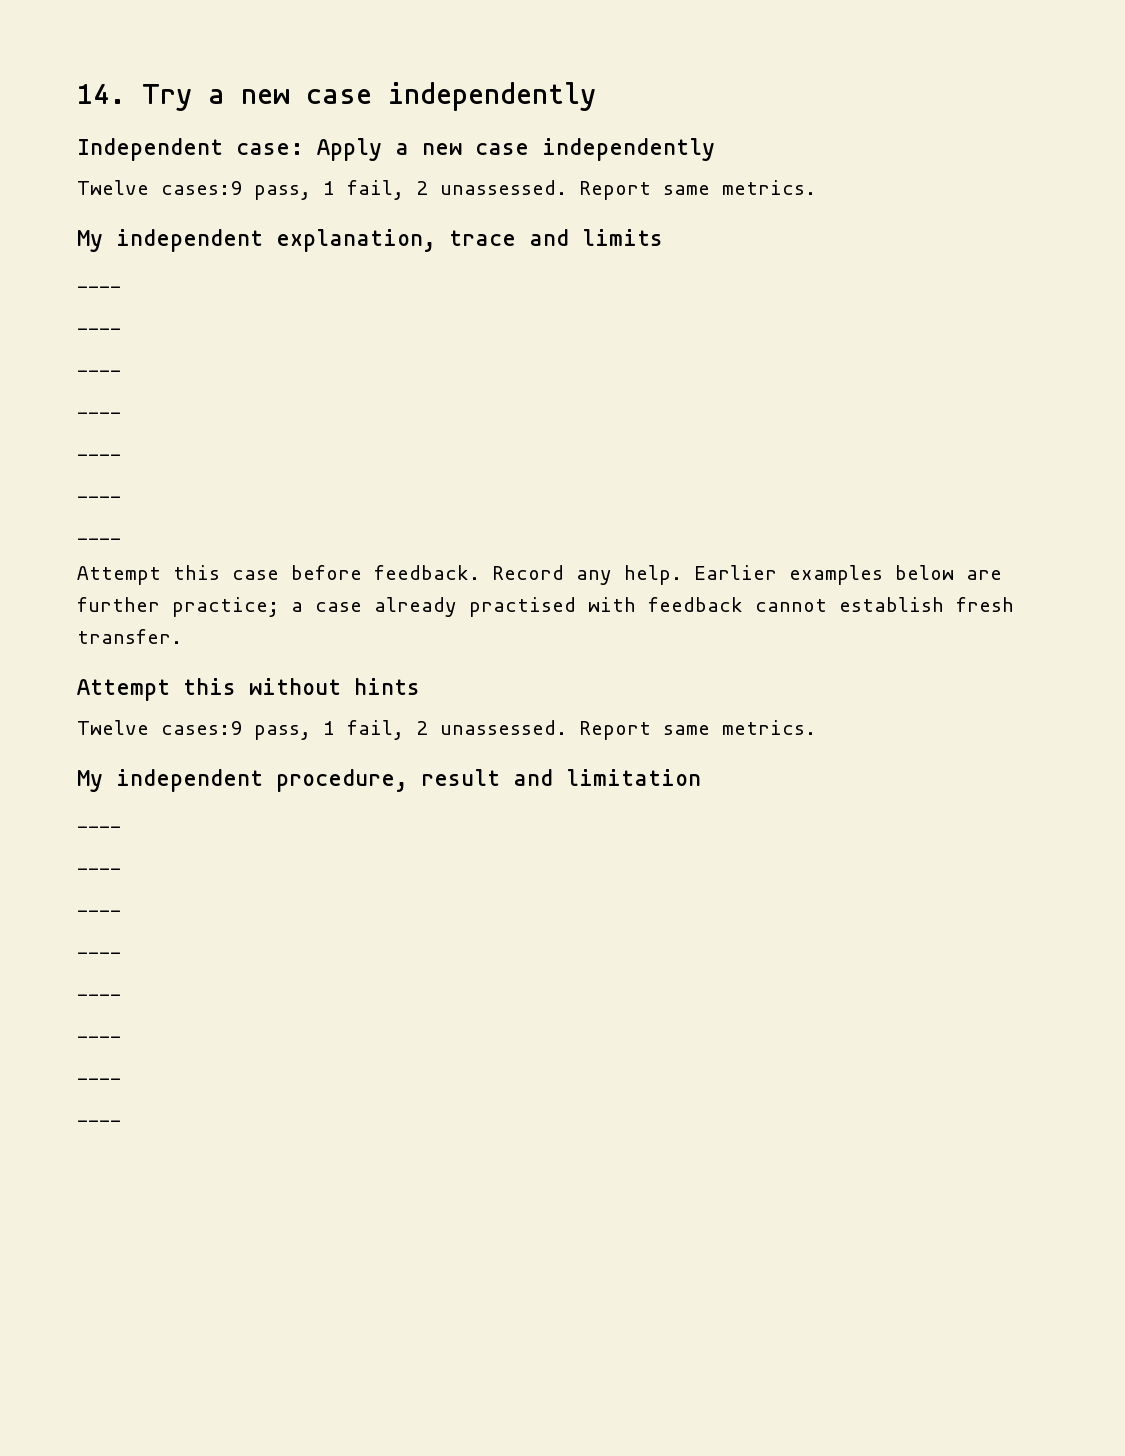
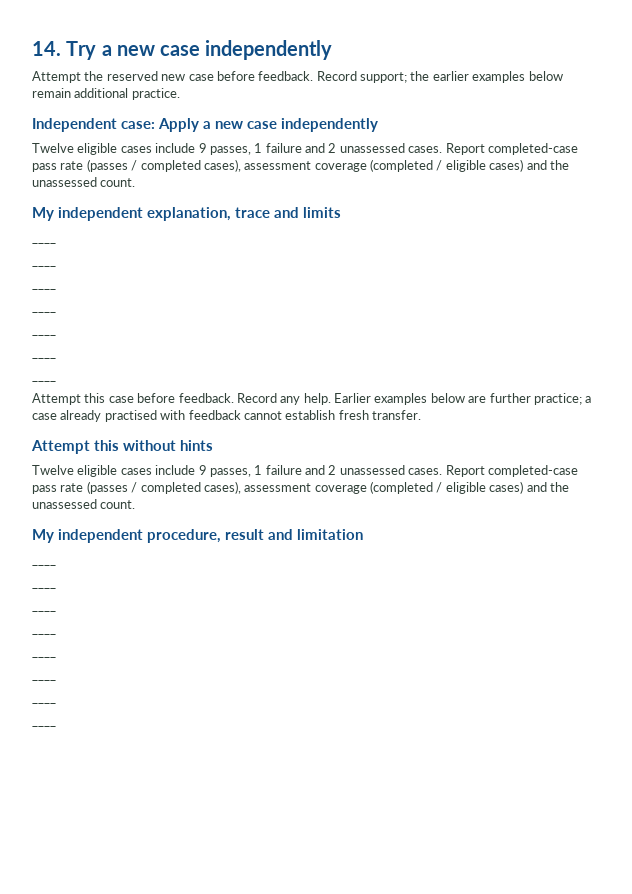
(596, 96) none -> [32,71,563,83] [32,88,180,100] // Attempt the reserved new case before feedback. Record support; the earlier examples below remain additional practice.
[161,180,816,200] cases:9 pass, 1 fail, 2 unassessed. Report same metrics. -> [77,143,578,155] [32,159,569,172] [32,177,136,187] eligible cases include 9 passes, 1 failure and 2 unassessed cases. Report completed-case pass rate (passes / completed cases), assessment coverage (completed / eligible cases) and the unassessed count.
[161,720,816,740] cases:9 pass, 1 fail, 2 unassessed. Report same metrics. -> [77,465,578,477] [32,481,569,494] [32,499,136,509] eligible cases include 9 passes, 1 failure and 2 unassessed cases. Report completed-case pass rate (passes / completed cases), assessment coverage (completed / eligible cases) and the unassessed count.

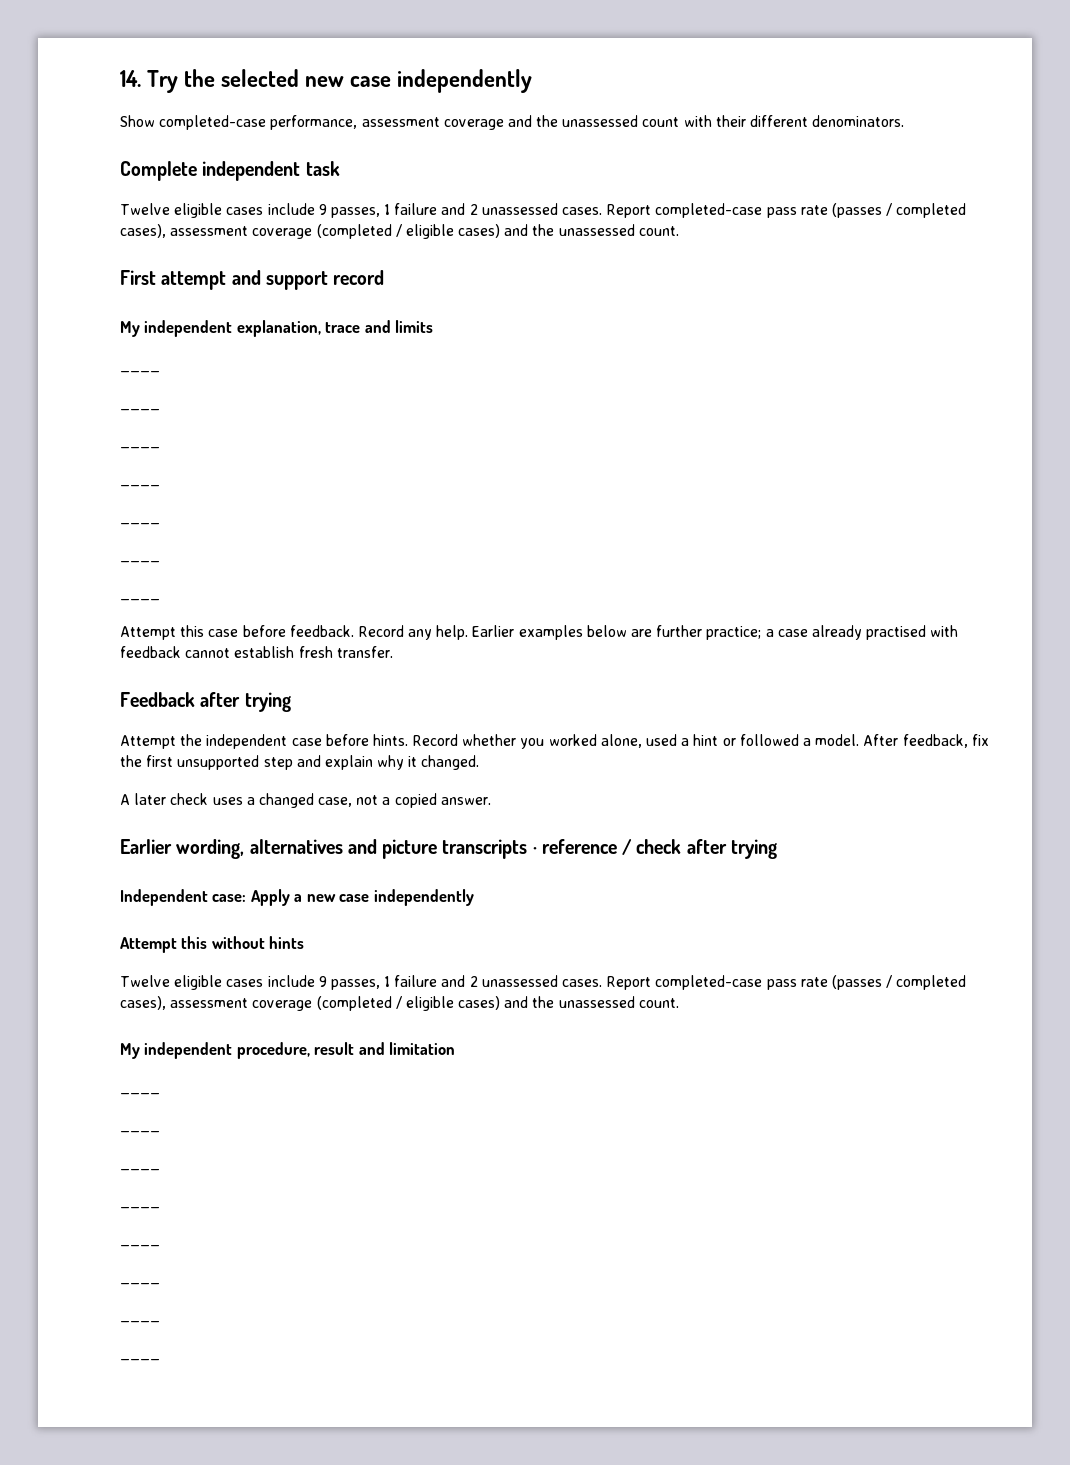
[101,40,333,60] [32,71,563,83] [32,88,180,100] [32,118,378,132] a new case independently // Attempt the reserved new case before feedback. Record support; the earlier examples below remain additional practice. // Independent case: Apply a new case independently -> [184,69,533,93] [120,115,905,130] [120,161,340,181] the selected new case independently // Show completed-case performance, assessment coverage and the unassessed count with their different denominators. // Complete independent task
(136, 182) none -> [120,270,385,290] // First attempt and support record
(421, 415) none -> [120,692,291,712] [120,734,989,749] [120,755,480,770] [120,793,491,808] [120,839,777,859] [120,889,474,906] // Feedback after trying // Attempt the independent case before hints. Record whether you worked alone, used a hint or followed a model. After feedback, fix the first unsupported step and explain why it changed. // A later check uses a changed case, not a copied answer. // Earlier wording, alternatives and picture transcripts · reference / check after trying // Independent case: Apply a new case independently

